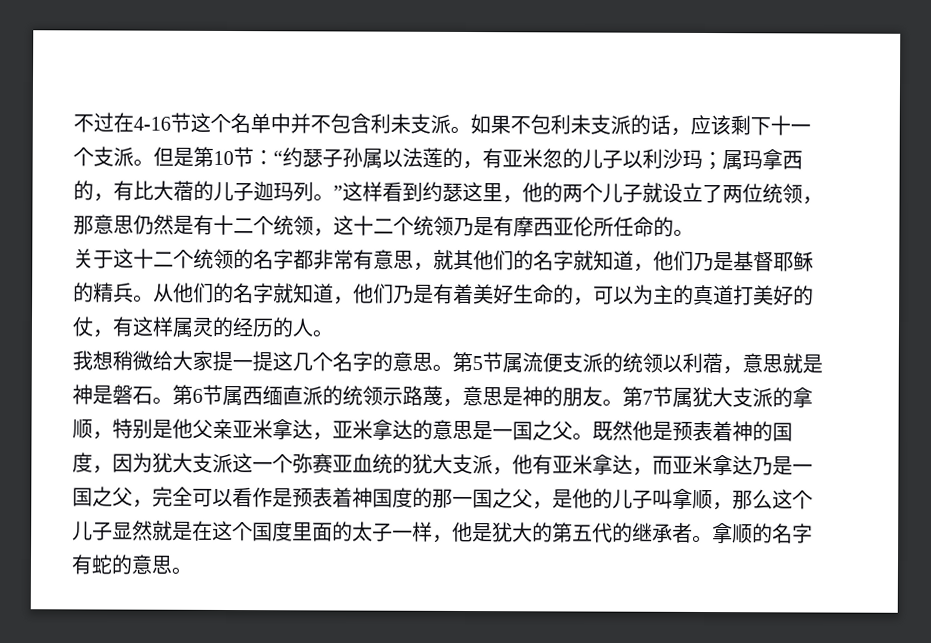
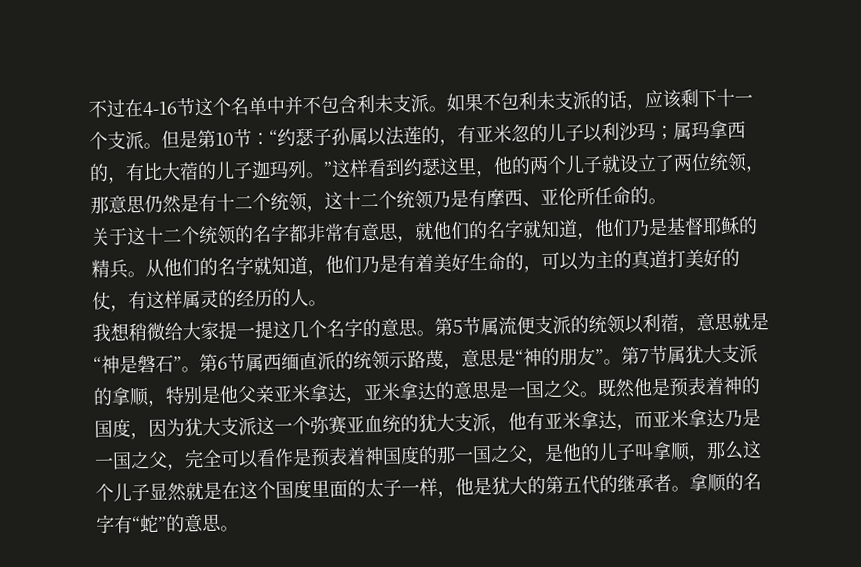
(554, 227) none -> [522,201,541,207] 、
[453,249,474,271] 其 -> (434, 231) none
(823, 364) none -> [93,356,102,372] “
(153, 395) none -> [173,356,182,371] ”
(523, 397) none -> [515,349,524,365] “
(603, 396) none -> [595,348,604,364] ”
[91,554,113,575] 蛇 -> [132,514,167,534] “蛇”

